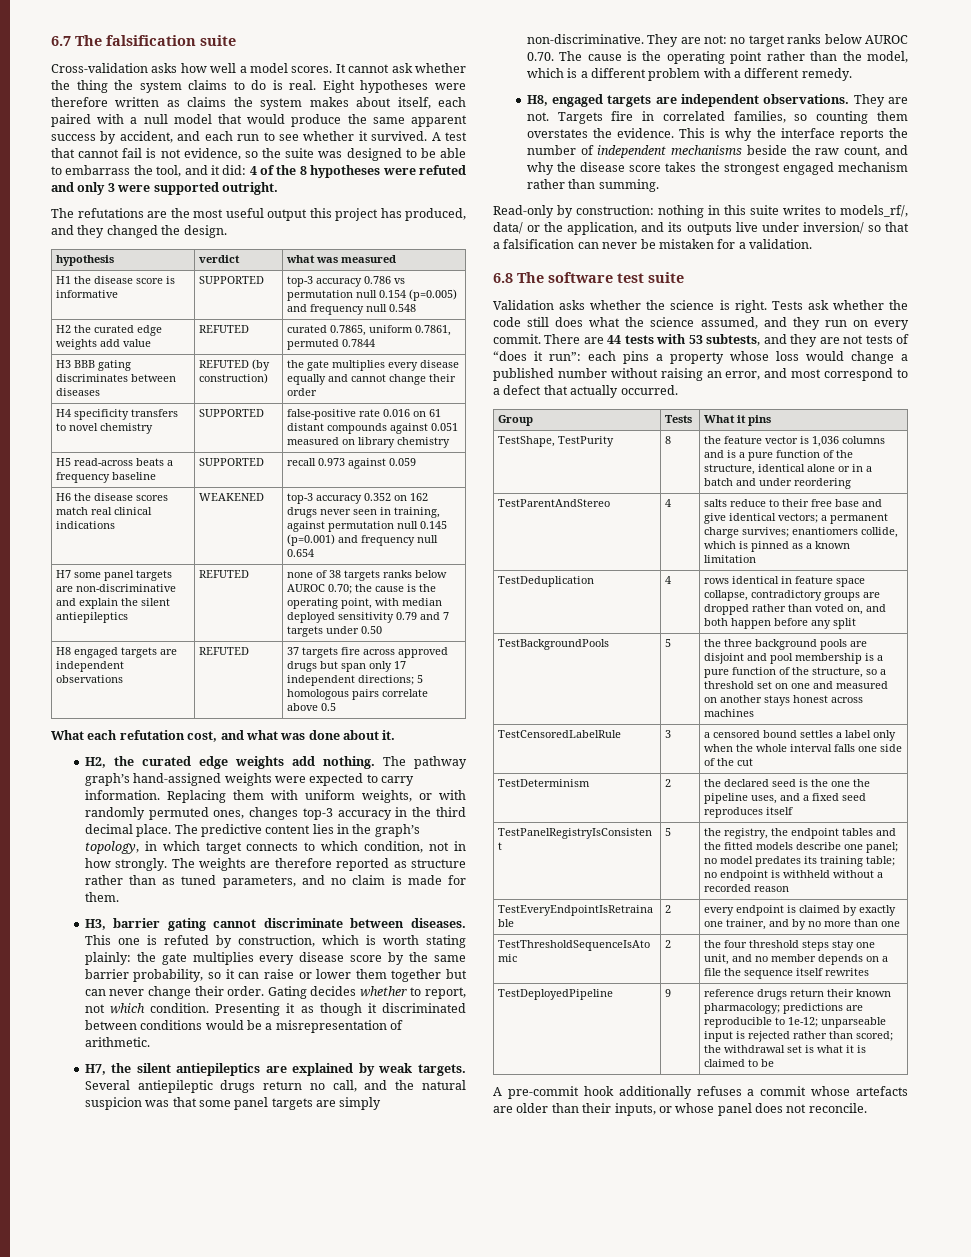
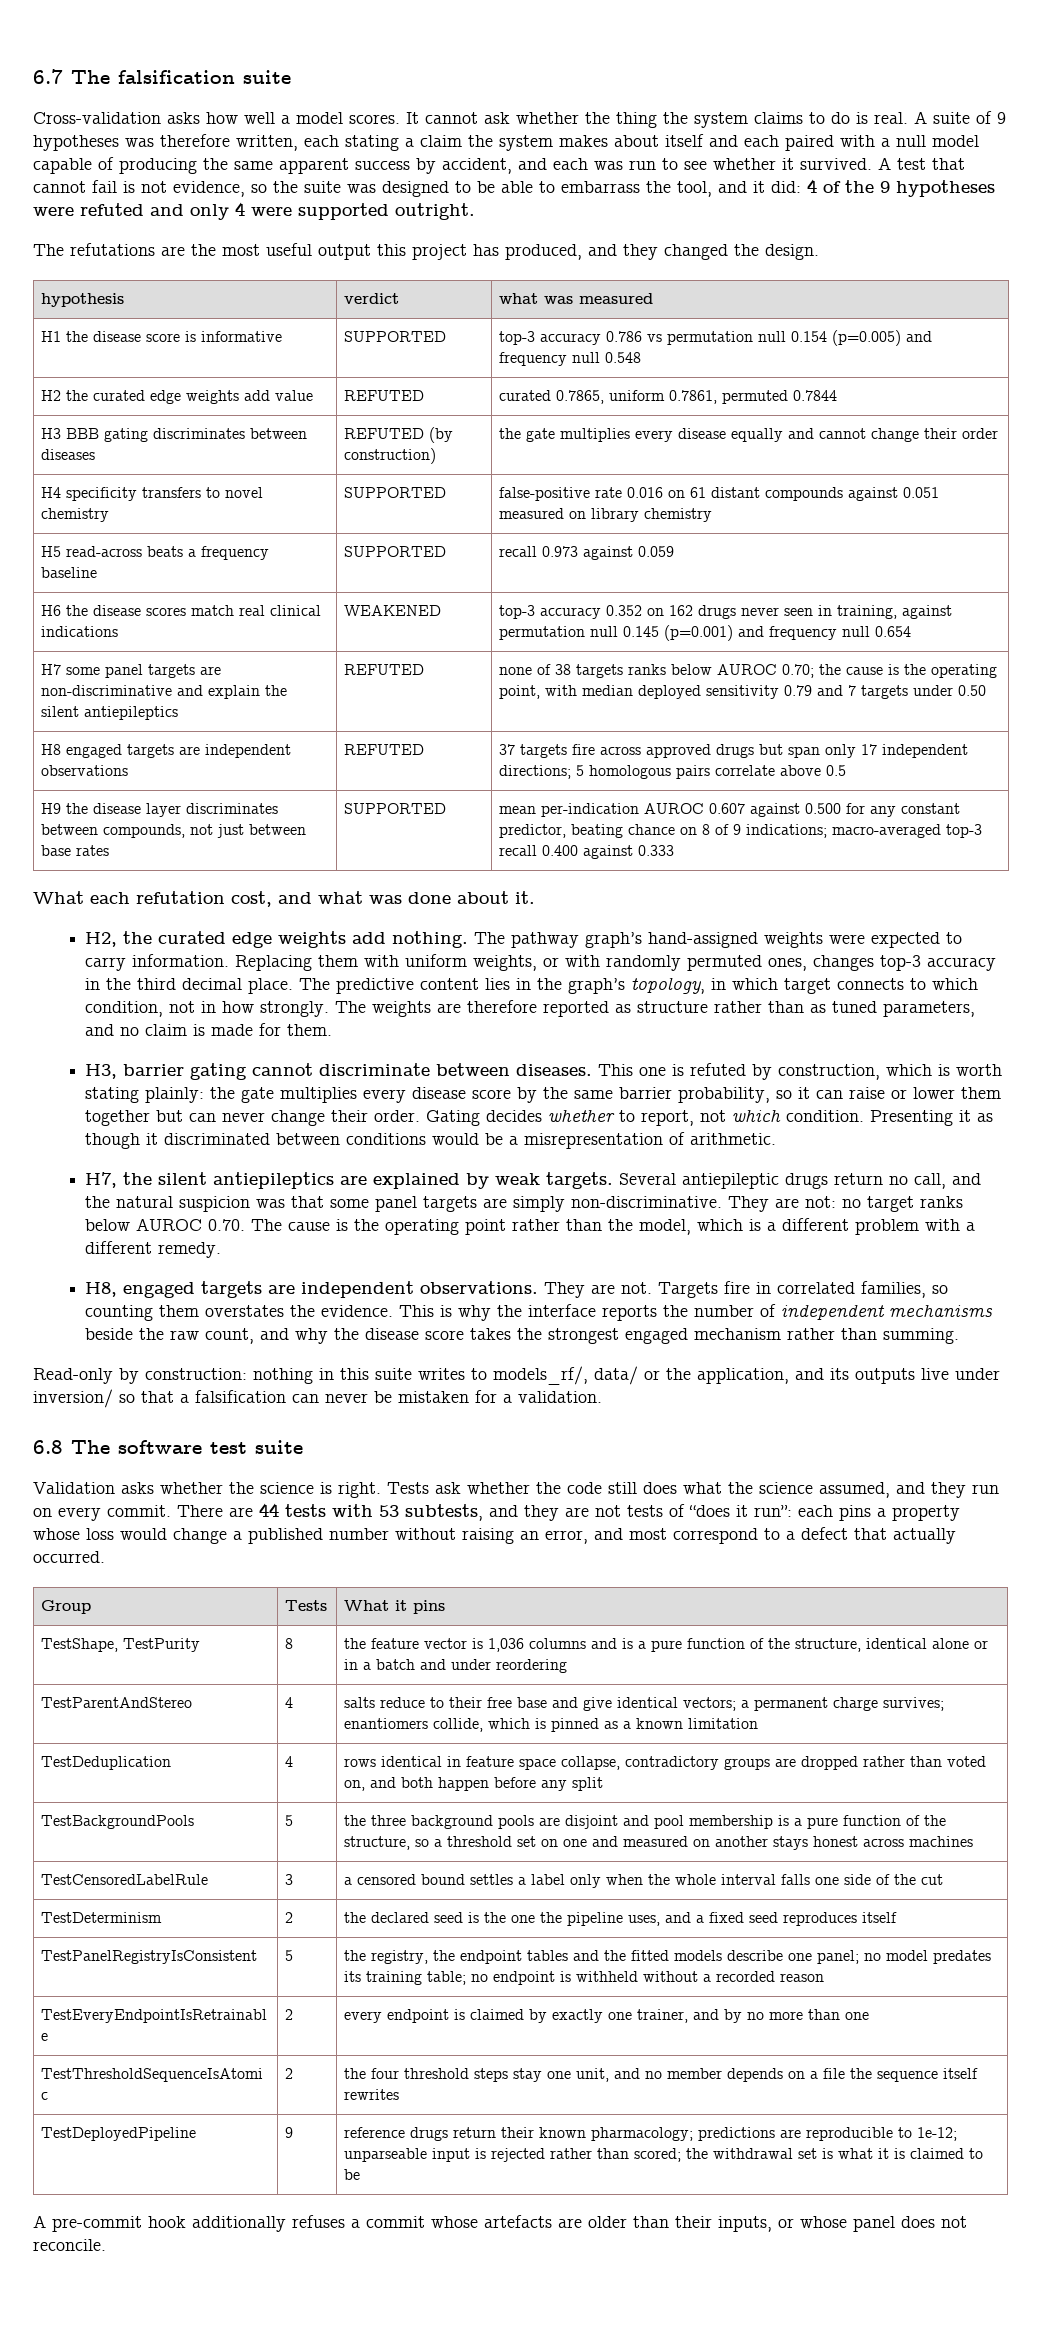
[322,80,466,93] [51,97,227,107] Eight hypotheses were therefore written as claims -> [914,111,1006,124] [33,134,462,151] A suite of 9 hypotheses was therefore written, each stating a claim
[397,97,431,109] itself, -> [665,134,738,147] itself and
[218,114,342,127] that would produce -> [33,157,197,174] capable of producing
(233, 136) none -> [594,161,623,170] was
[299,166,307,175] 8 -> [880,181,890,193] 9
[107,183,115,192] 3 -> [235,202,245,216] 4
(337, 707) none -> [41,803,279,817] [41,824,307,838] [41,845,110,856] [344,803,447,814] [499,803,961,817] [499,824,983,838] [499,845,675,859] // H9 the disease layer discriminates between compounds, not just between base rates | SUPPORTED | mean per-indication AUROC 0.607 against 0.500 for any constant predictor, beating chance on 8 of 9 indications; macro-averaged top-3 recall 0.400 against 0.333

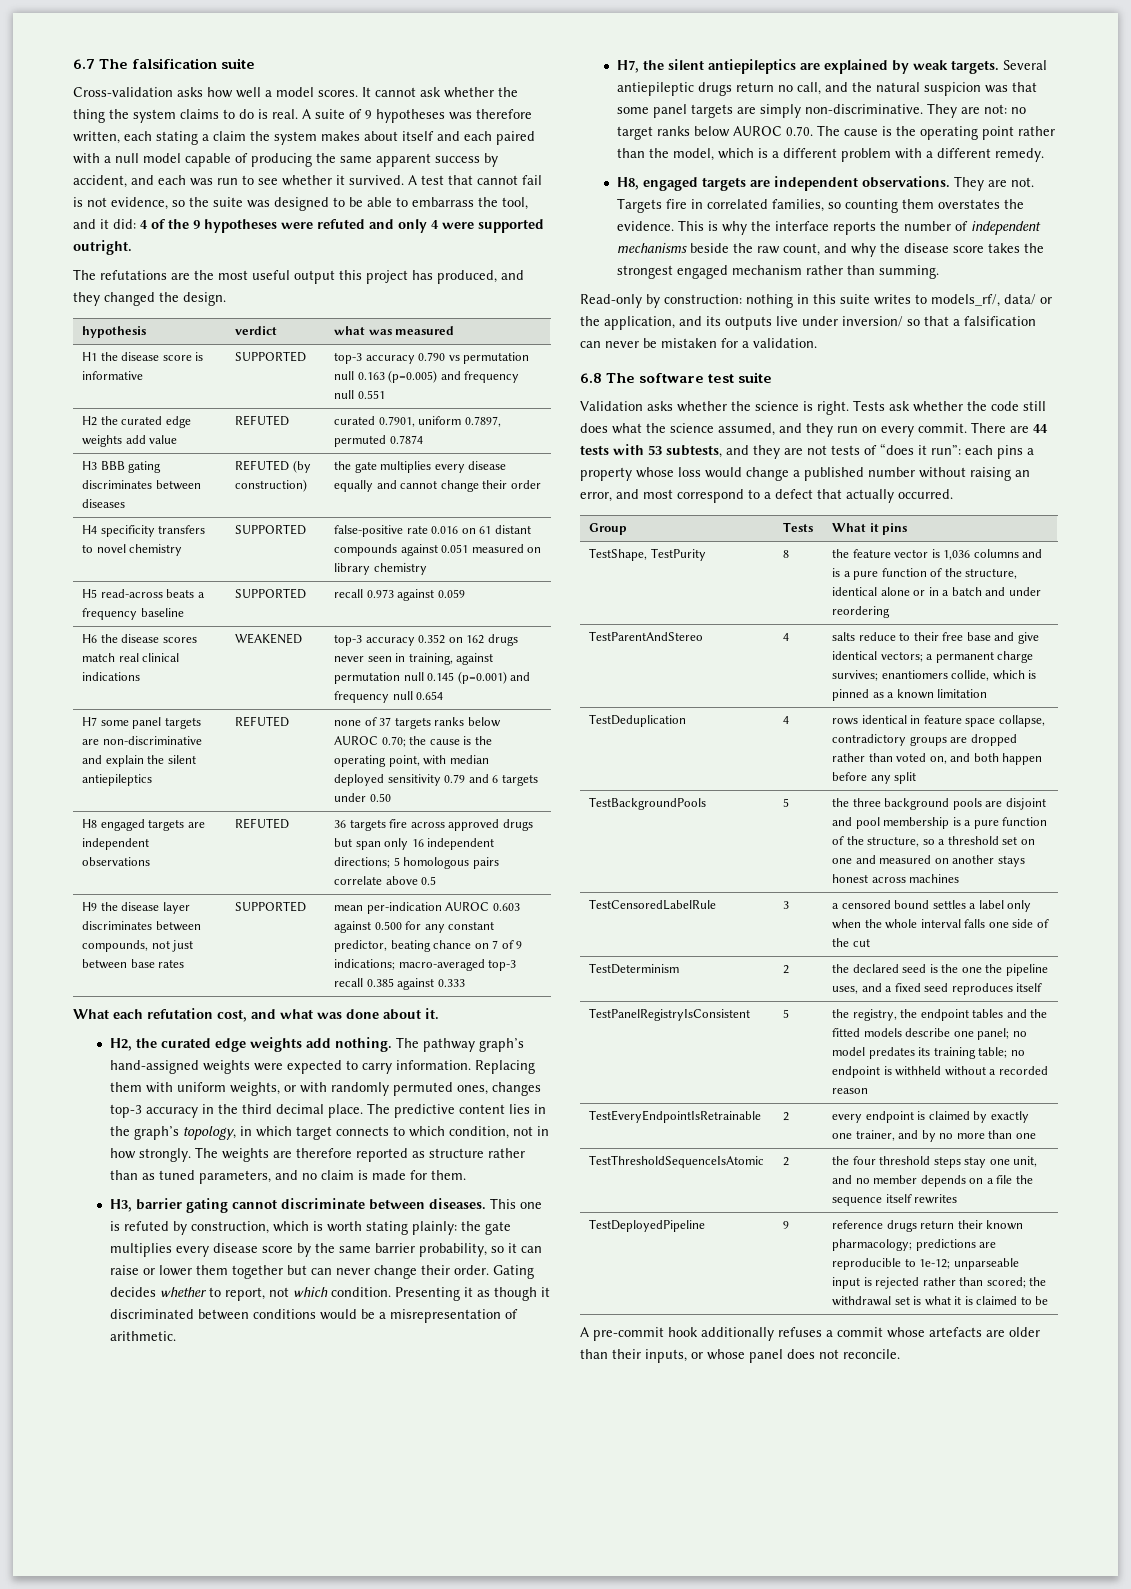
[606,331,643,342] 0.786 -> [418,352,446,361] 0.790
[791,331,828,342] 0.154 -> [357,372,385,380] 0.163
[605,352,642,363] 0.548 -> [357,390,385,399] 0.551
[556,390,838,404] 0.7865, uniform 0.7861, permuted 0.7844 -> [378,416,501,427] [334,435,423,447] 0.7901, uniform 0.7897, permuted 0.7874
[555,664,572,675] 38 -> [379,717,392,726] 37
[848,685,857,696] 7 -> [492,775,499,783] 6
[499,744,516,755] 37 -> [334,820,347,828] 36
[861,744,878,755] 17 -> [411,839,424,847] 16
[709,803,746,814] 0.607 -> [492,903,520,911] 0.603
[702,824,711,835] 8 -> [492,940,499,949] 7
[542,845,579,856] 0.400 -> [366,978,394,987] 0.385

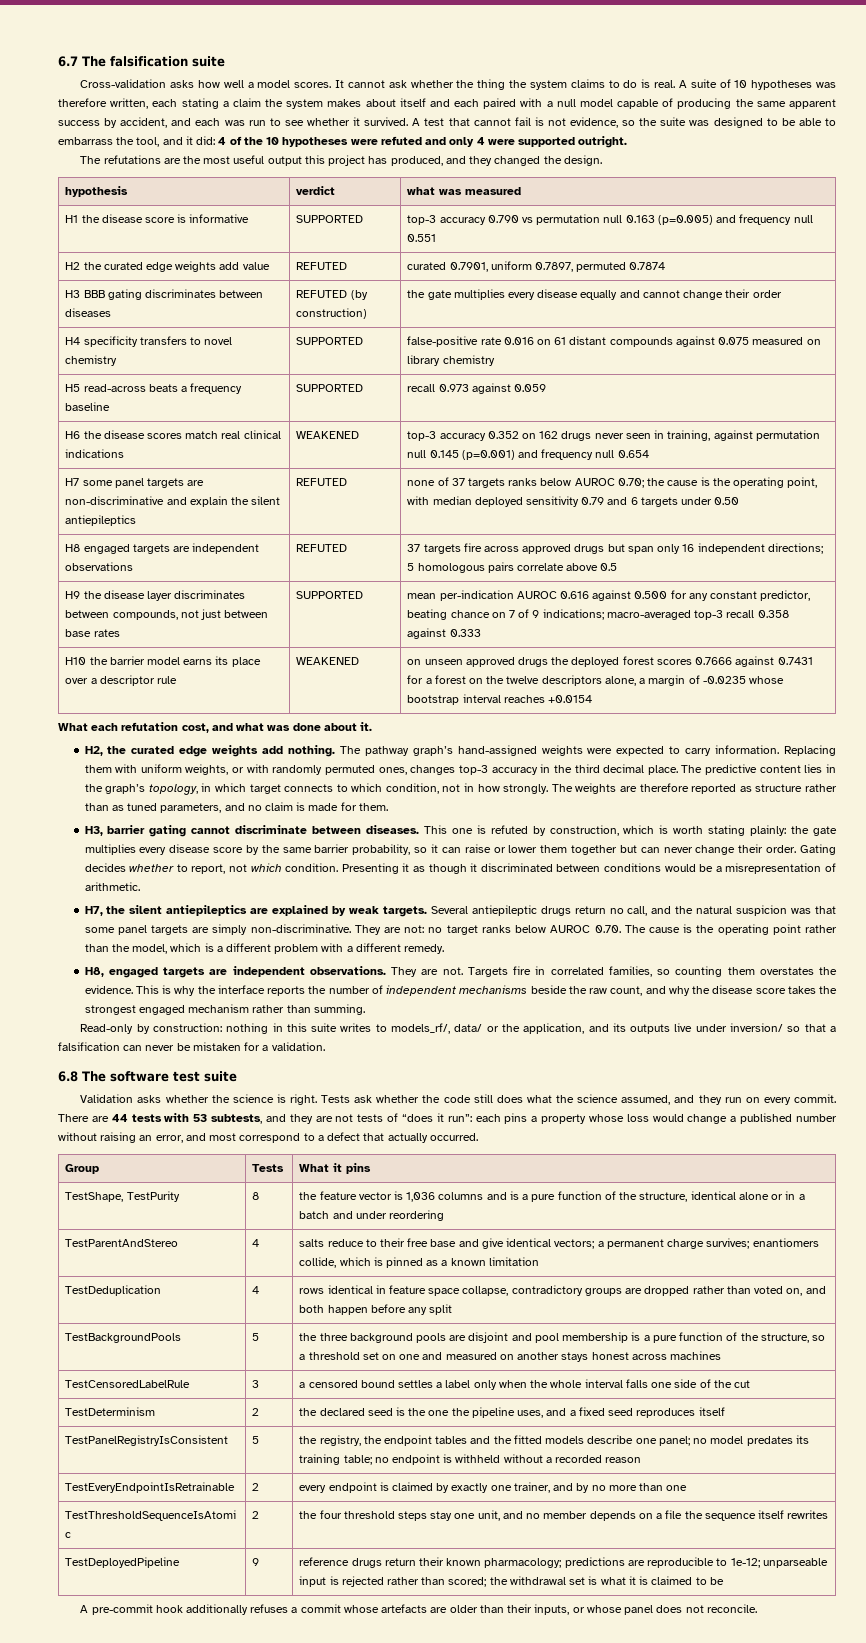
[365,110,372,119] 9 -> [734,80,748,88] 10
[193,220,200,229] 9 -> [266,137,280,145] 10
[441,544,469,553] 0.051 -> [718,337,750,345] 0.075
[334,820,347,828] 36 -> [407,544,421,552] 37
[492,903,520,911] 0.603 -> [560,591,590,599] 0.616
[366,978,394,987] 0.385 -> [757,610,789,618] 0.358
(465, 983) none -> [65,656,261,667] [65,675,178,686] [296,657,360,665] [407,656,813,667] [407,675,785,686] [407,694,593,705] // H10 the barrier model earns its place over a descriptor rule | WEAKENED | on unseen approved drugs the deployed forest scores 0.7666 against 0.7431 for a forest on the twelve descriptors alone, a margin of -0.0235 whose bootstrap interval reaches +0.0154

